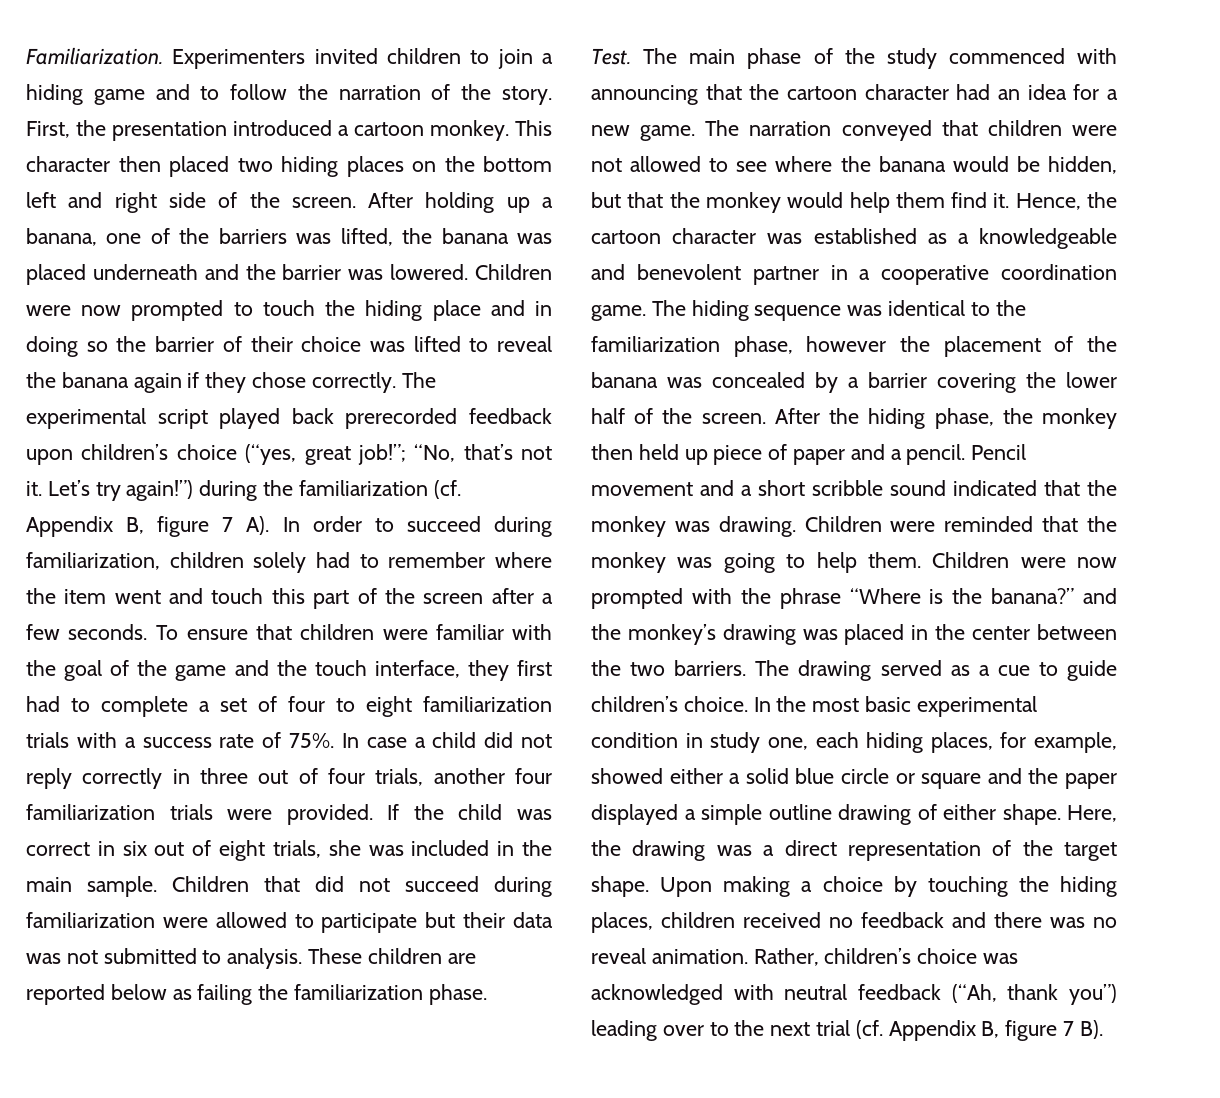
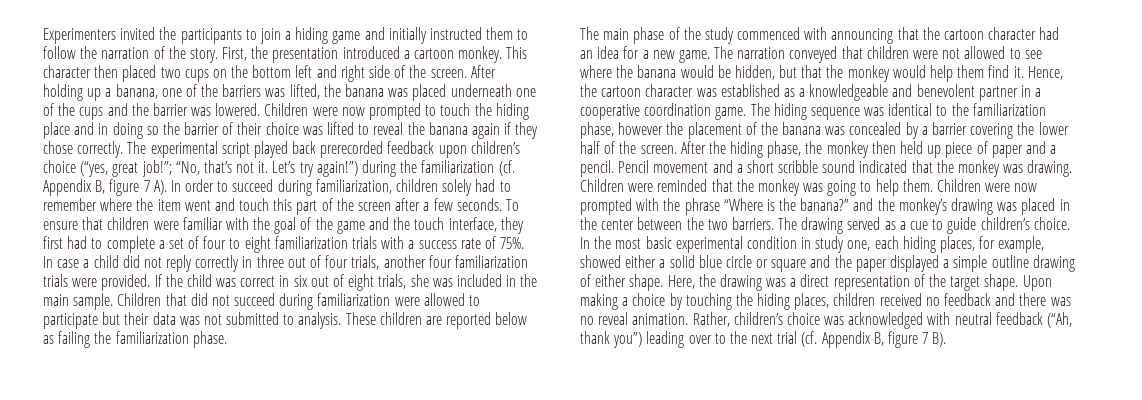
[26,47,163,65] Familiarization. -> (43, 36) none
[386,48,461,64] children -> [159,27,242,44] the participants
(190, 92) none -> [388,27,514,44] initially instructed them
[281,156,404,177] hiding places -> [184,69,209,82] cups
(198, 272) none -> [515,88,536,97] [43,103,104,120] one of the cups
[591,48,631,65] Test. -> (227, 339) none

